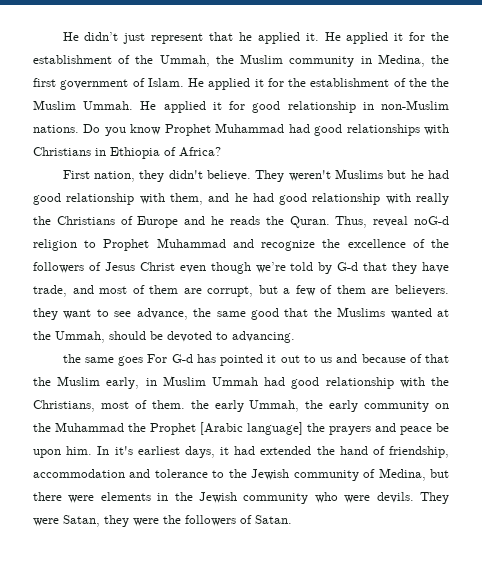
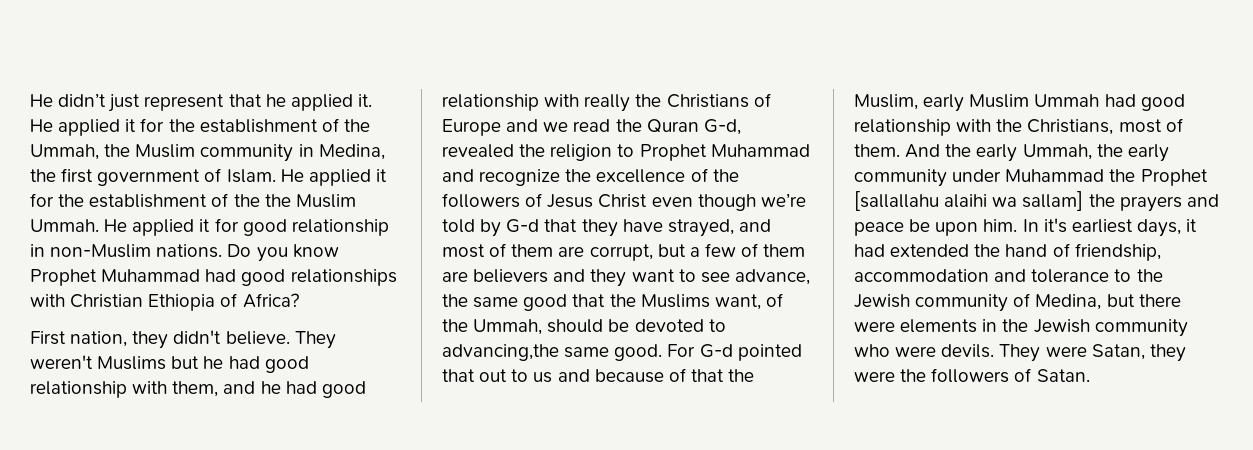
[33,147,106,156] Christians in -> [70,294,144,308] Christian
[211,216,449,228] he reads the Quran. Thus, reveal noG-d -> [543,119,741,135] [442,144,546,158] we read the Quran G-d, revealed the
[33,285,67,297] trade, -> [667,219,734,237] strayed,
[395,285,450,296] believers. -> [473,269,586,283] believers and
[390,308,450,319] wanted at -> [714,293,783,310] want, of
[232,331,295,343] [62,354,277,366] advancing. // the same goes For G-d has pointed it -> [442,344,802,361] [442,369,475,382] advancing,the same good. For G-d pointed that
[57,376,157,389] Muslim early, in -> [854,94,965,112] Muslim, early
(185, 404) none -> [905,144,941,158] And
[434,403,449,409] [33,423,51,432] on the -> [952,169,1002,182] under
[200,422,303,435] [Arabic language] -> [854,191,1084,211] [sallallahu alaihi wa sallam]

